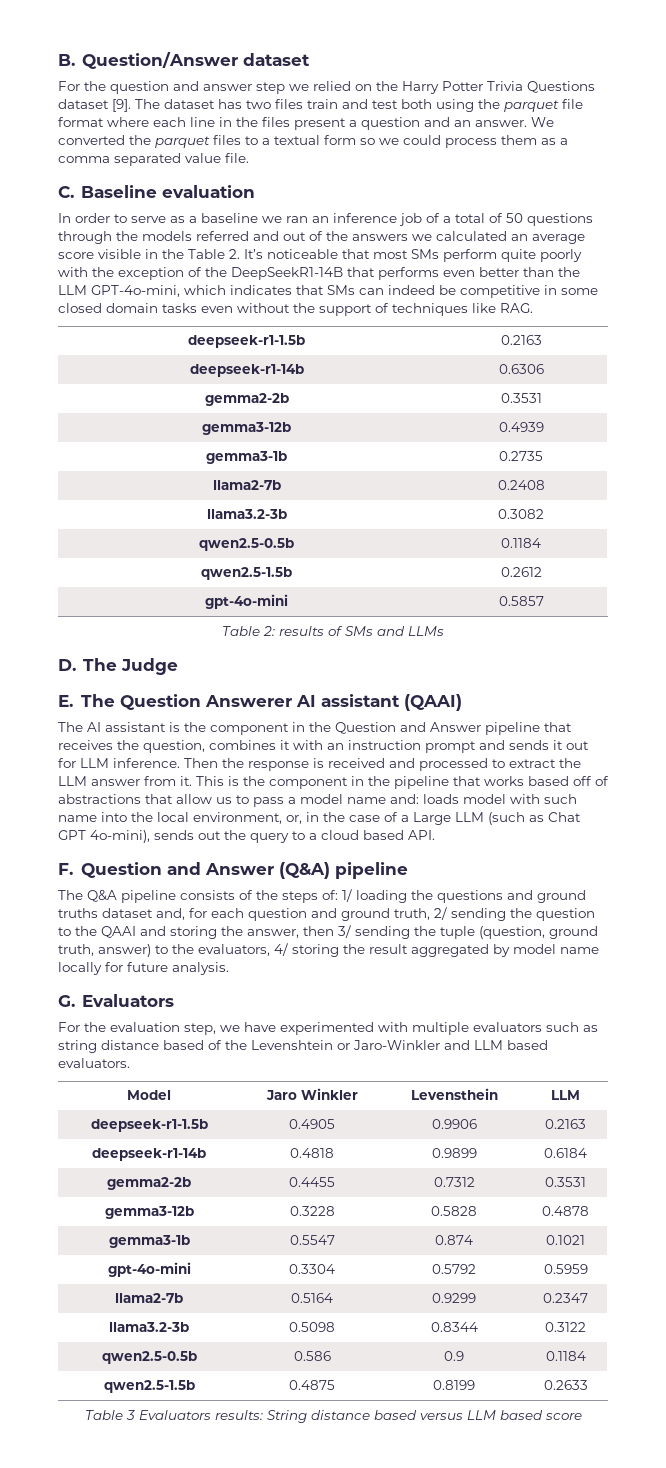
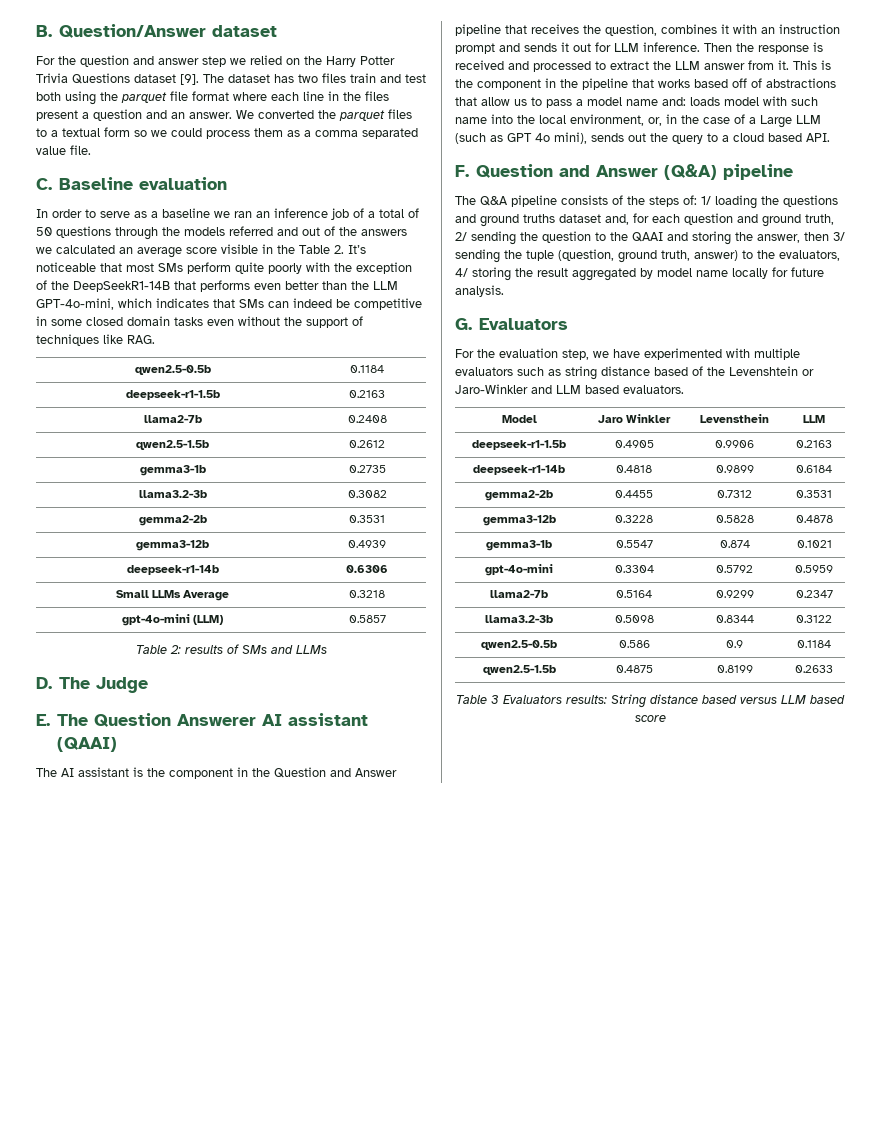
(533, 308) none -> [134,365,211,375] [350,365,384,373] // qwen2.5-0.5b | 0.1184
[189,364,304,377] [498,364,544,374] [204,393,289,406] [500,393,542,403] [202,422,291,435] [498,422,544,432] [206,451,287,464] [499,451,543,461] [212,480,281,490] [497,480,545,490] [206,509,287,519] [498,509,544,519] [199,538,294,551] [501,538,541,548] [201,567,292,580] [500,567,542,577] [205,594,288,609] deepseek-r1-14b | 0.6306 // gemma2-2b | 0.3531 // gemma3-12b | 0.4939 // gemma3-1b | 0.2735 // llama2-7b | 0.2408 // llama3.2-3b | 0.3082 // qwen2.5-0.5b | 0.1184 // qwen2.5-1.5b | 0.2612 // gpt-4o-mini -> [143,415,202,423] [347,415,387,423] [136,440,209,450] [349,440,385,448] [139,465,206,476] [348,465,386,473] [138,490,207,498] [347,490,387,498] [138,515,207,526] [349,515,385,523] [136,540,209,551] [348,540,386,548] [126,565,219,575] [346,565,388,573] [115,590,230,601] [349,590,385,598] [121,614,224,626] llama2-7b | 0.2408 // qwen2.5-1.5b | 0.2612 // gemma3-1b | 0.2735 // llama3.2-3b | 0.3082 // gemma2-2b | 0.3531 // gemma3-12b | 0.4939 // deepseek-r1-14b | 0.6306 // Small LLMs Average | 0.3218 // gpt-4o-mini (LLM)
[548,812,581,822] [58,830,150,843] Chat GPT 4o-mini), -> [507,132,587,144] GPT 4o mini),

